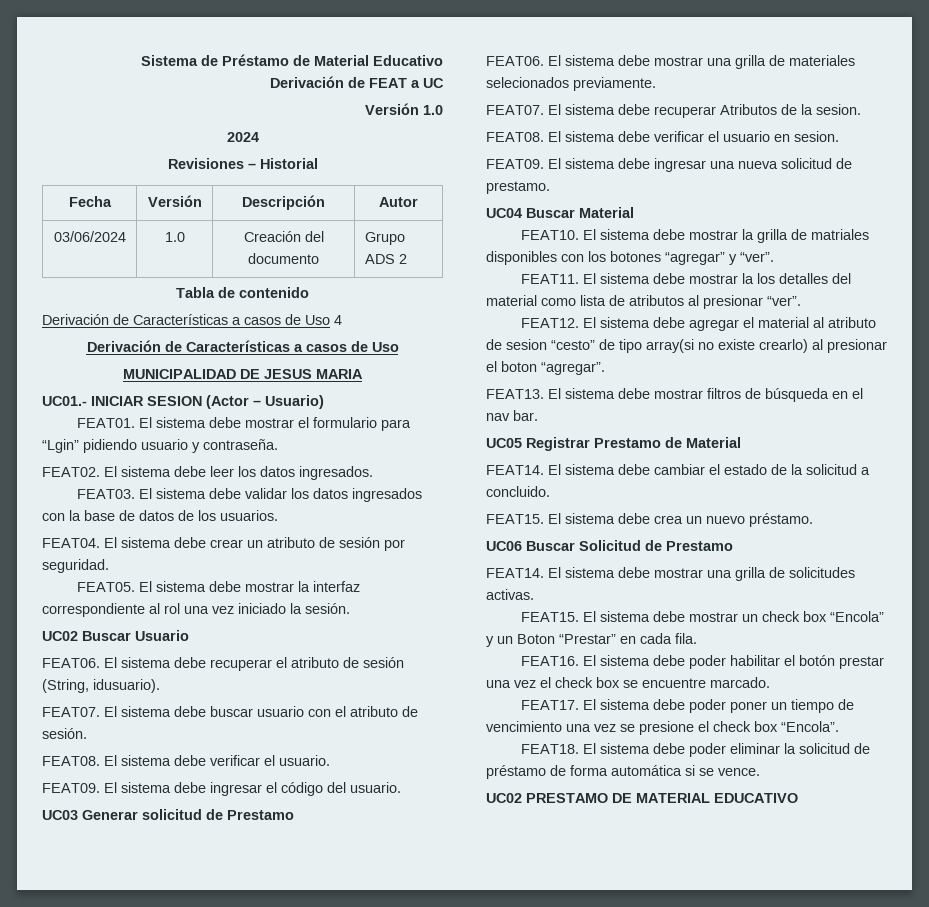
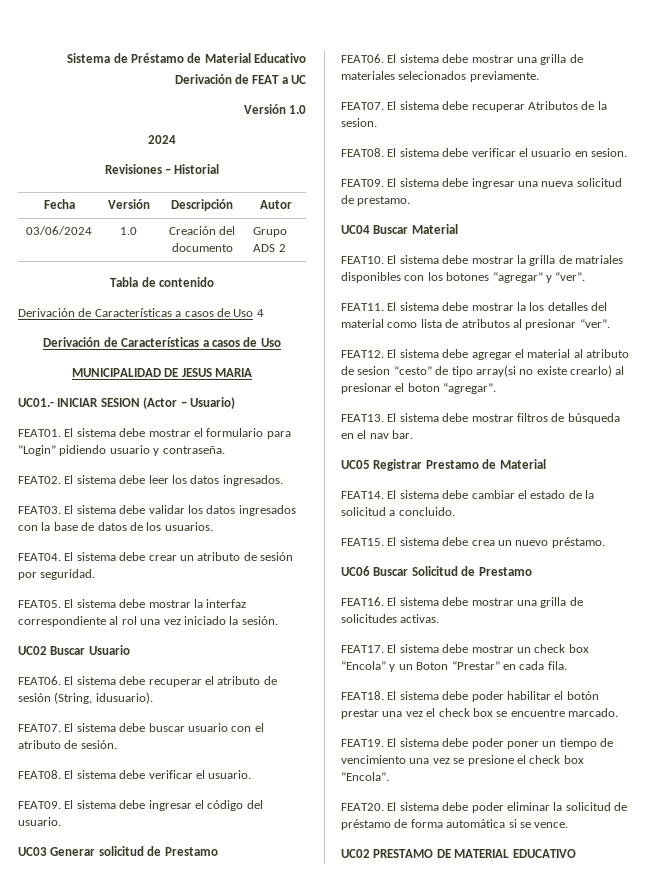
[42,439,79,453] “Lgin” -> [18,445,56,456] “Login”
[486,568,544,578] FEAT14. -> [341,597,384,606] FEAT16.
[521,612,580,622] FEAT15. -> [341,645,384,653] FEAT17.
[521,656,580,666] FEAT16. -> [341,691,384,700] FEAT18.
[521,700,580,710] FEAT17. -> [341,739,384,747] FEAT19.
[521,744,580,754] FEAT18. -> [341,803,384,811] FEAT20.

